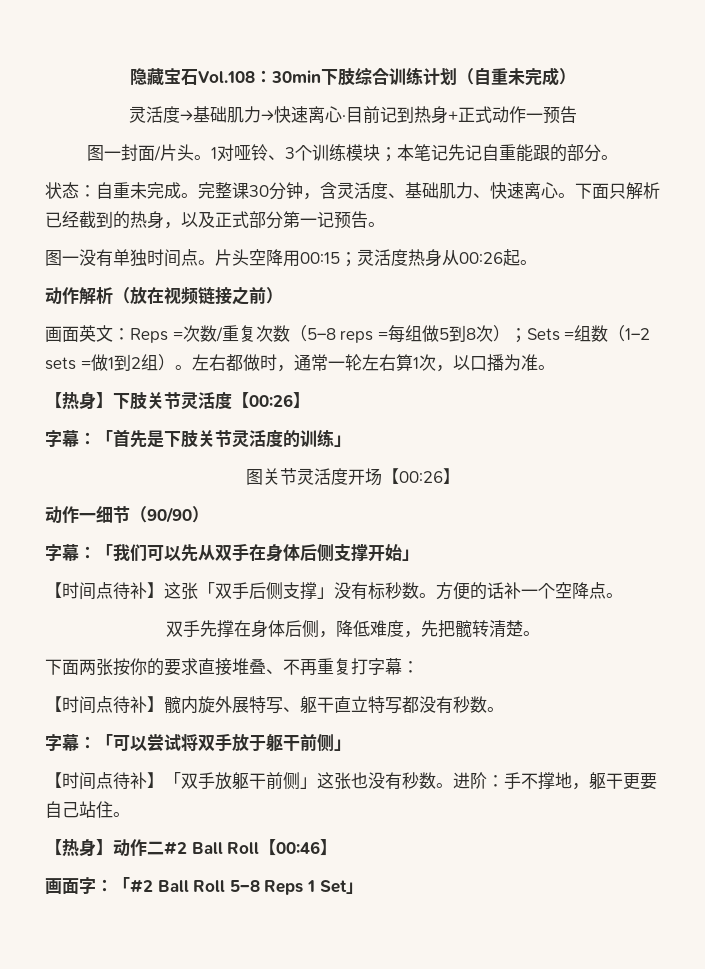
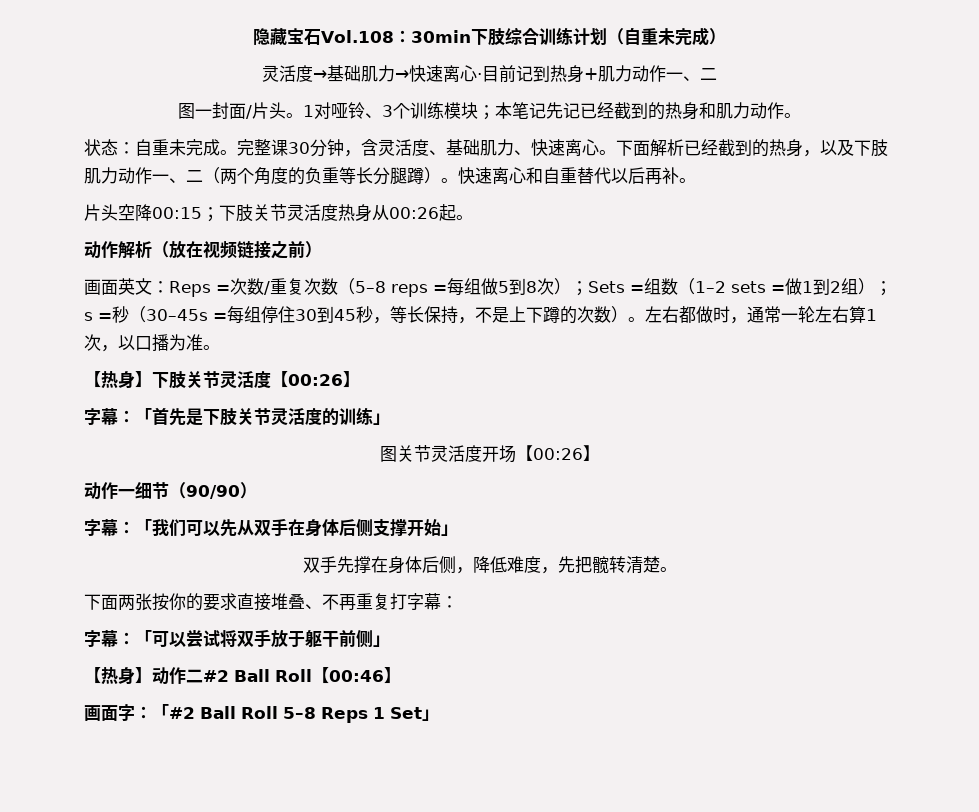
[457,106,577,124] 正式动作一预告 -> [598,65,717,82] 肌力动作一、二
[482,144,601,162] 自重能跟的部分 -> [580,102,784,120] 已经截到的热身和肌力动作
[609,183,626,199] 只 -> (650, 148) none
[215,211,385,229] [45,249,357,267] 正式部分第一记预告。 // 图一没有单独时间点。片头空降用00:15； -> [854,139,888,157] [84,167,696,185] [84,204,287,222] 下肢肌力动作一、二（两个角度的负重等长分腿蹲）。快速离心和自重替代以后再补。 // 片头空降00:15；下肢关节
(175, 362) none -> [874,281,892,296] [84,306,628,324] ；s =秒（30–45s =每组停住30到45秒，等长保持，不是上下蹲的次数）
[45,582,623,600] // 【时间点待补】这张「双手后侧支撑」没有标秒数。方便的话补一个空降点。 -> (458, 530) none
[45,696,504,714] // 【时间点待补】髋内旋外展特写、躯干直立特写都没有秒数。 -> (458, 602) none
[45,772,657,790] [45,801,130,818] // 【时间点待补】「双手放躯干前侧」这张也没有秒数。进阶：手不撑地，躯干更要自己站住。 -> (390, 641) none

